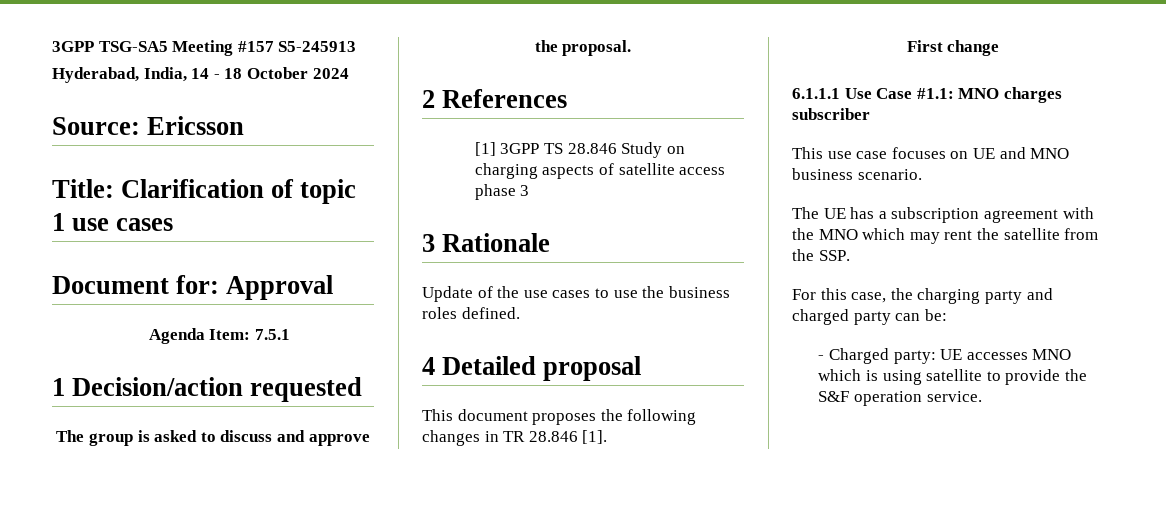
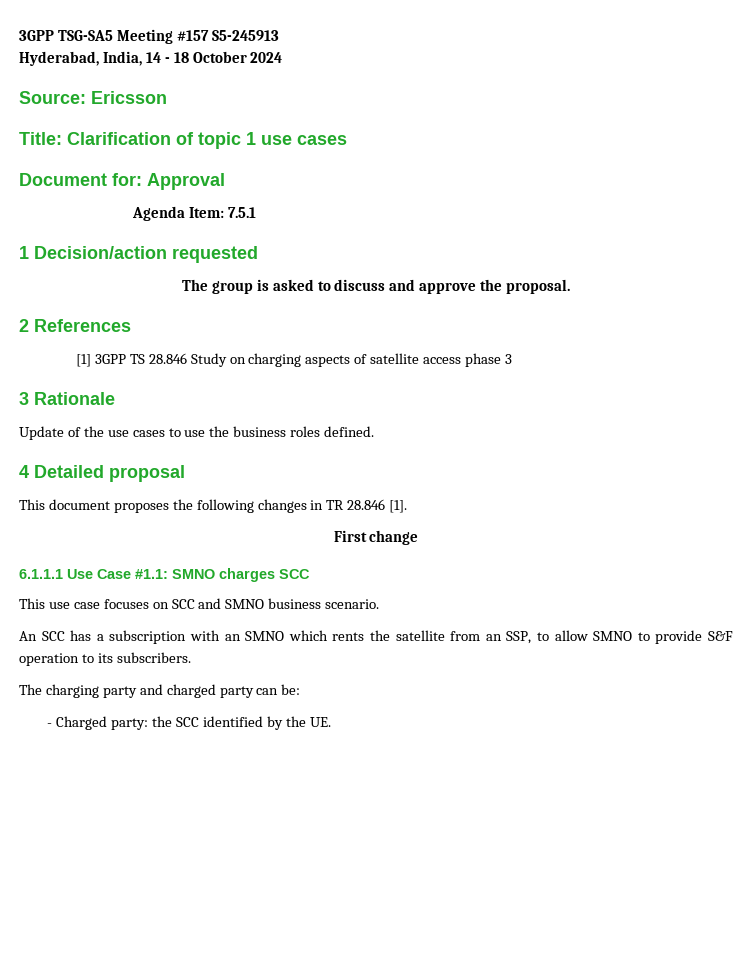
[958,87,1062,103] [792,108,870,120] MNO charges subscriber -> [172,568,310,582] SMNO charges SCC
[972,147,1070,159] UE and MNO -> [171,598,265,609] SCC and SMNO
[792,207,846,219] The UE -> [19,631,65,641] An SCC
[983,207,1094,223] [792,228,1099,244] [792,249,850,261] [792,288,913,303] agreement with the MNO which may rent the satellite from the SSP. // For this case, the -> [190,630,734,644] [19,652,191,666] [19,684,42,695] with an SMNO which rents the satellite from an SSP, to allow SMNO to provide S&F operation to its subscribers. // The
[940,349,1072,360] [818,369,1087,385] [818,391,982,406] UE accesses MNO which is using satellite to provide the S&F operation service. -> [152,716,331,730] the SCC identified by the UE.

